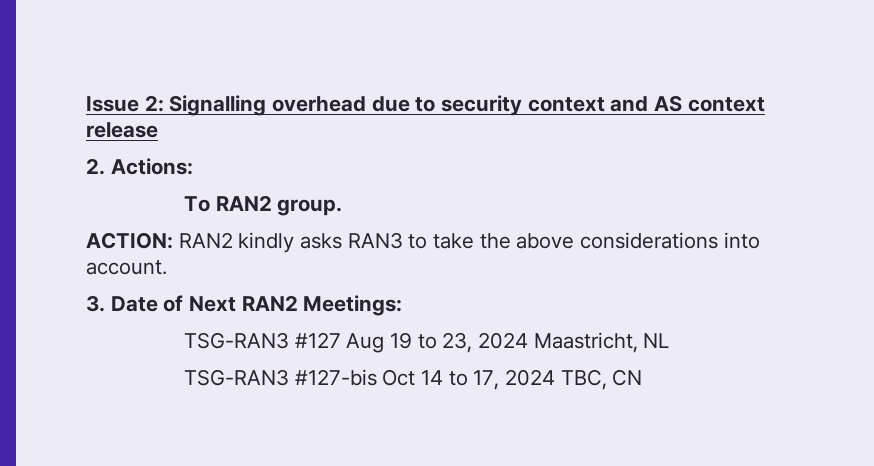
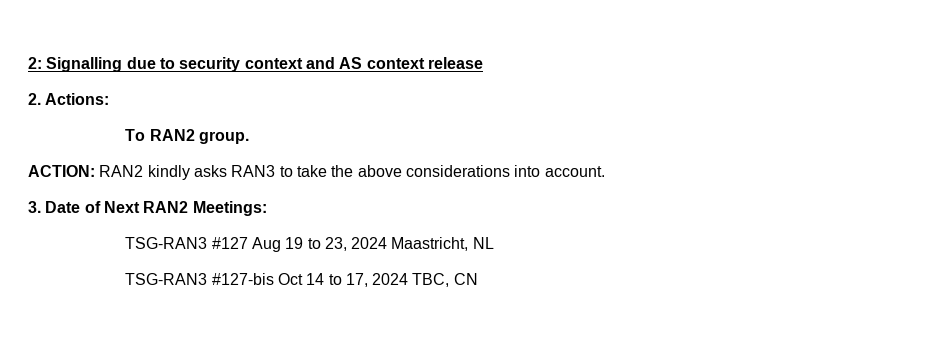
[86,96,139,112] Issue -> (28, 63) none
[272,96,367,112] overhead -> (123, 64) none

